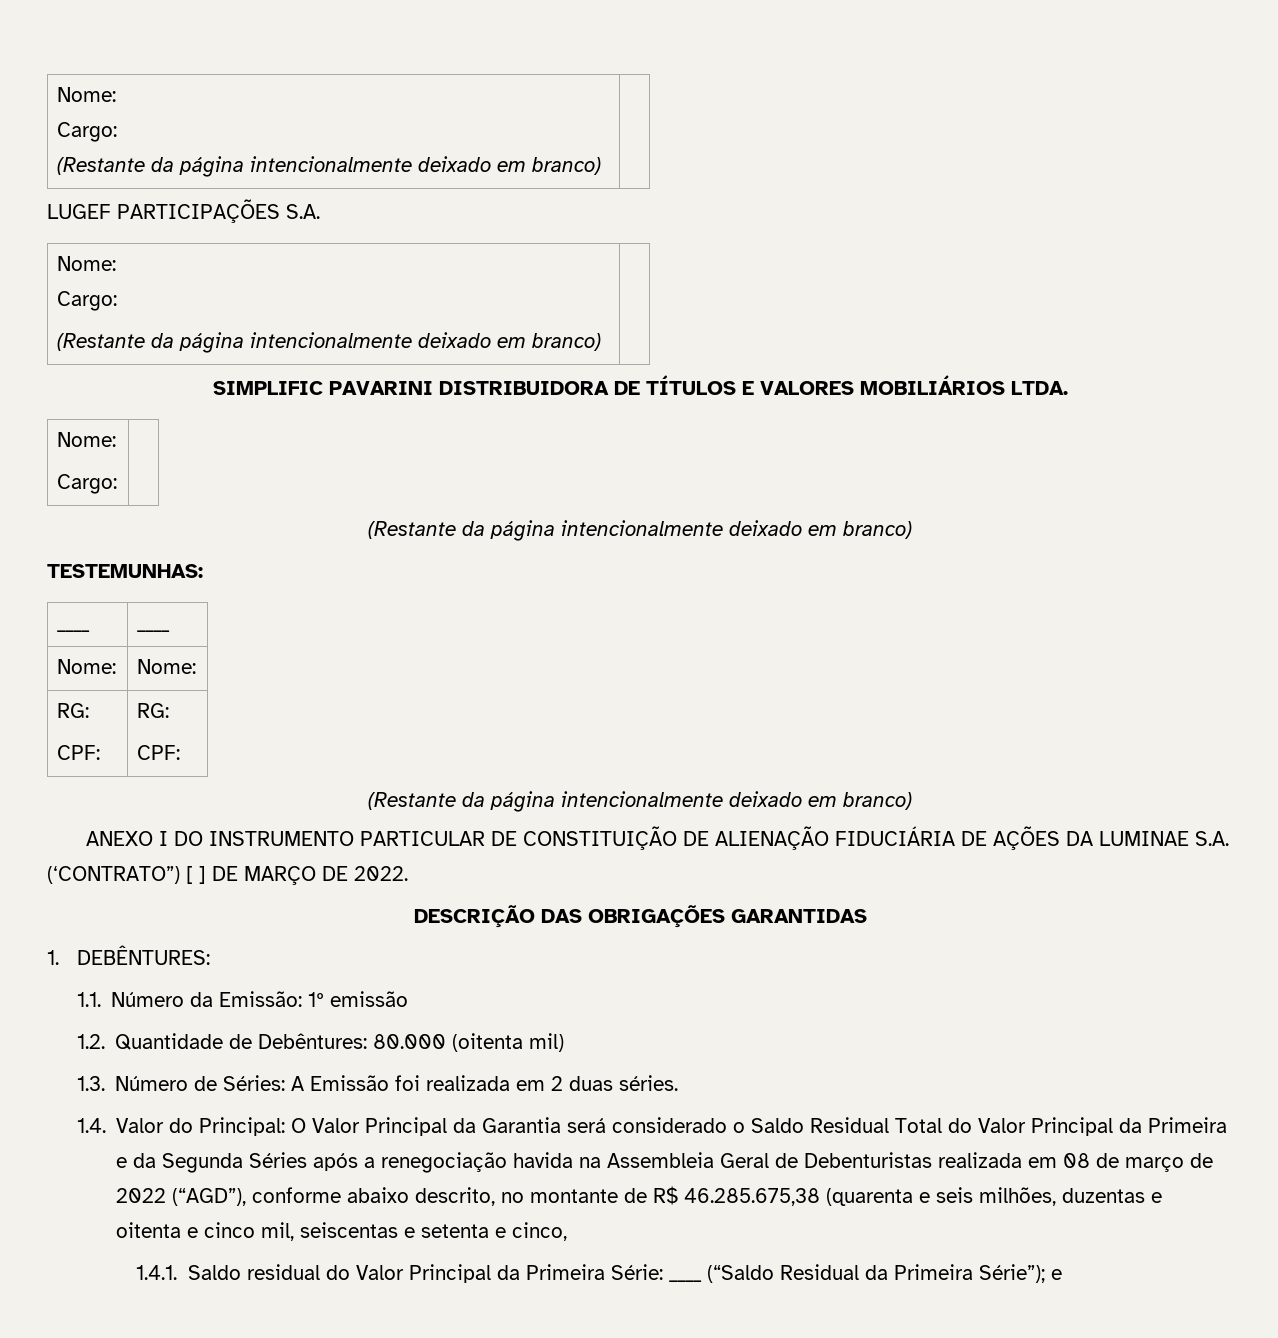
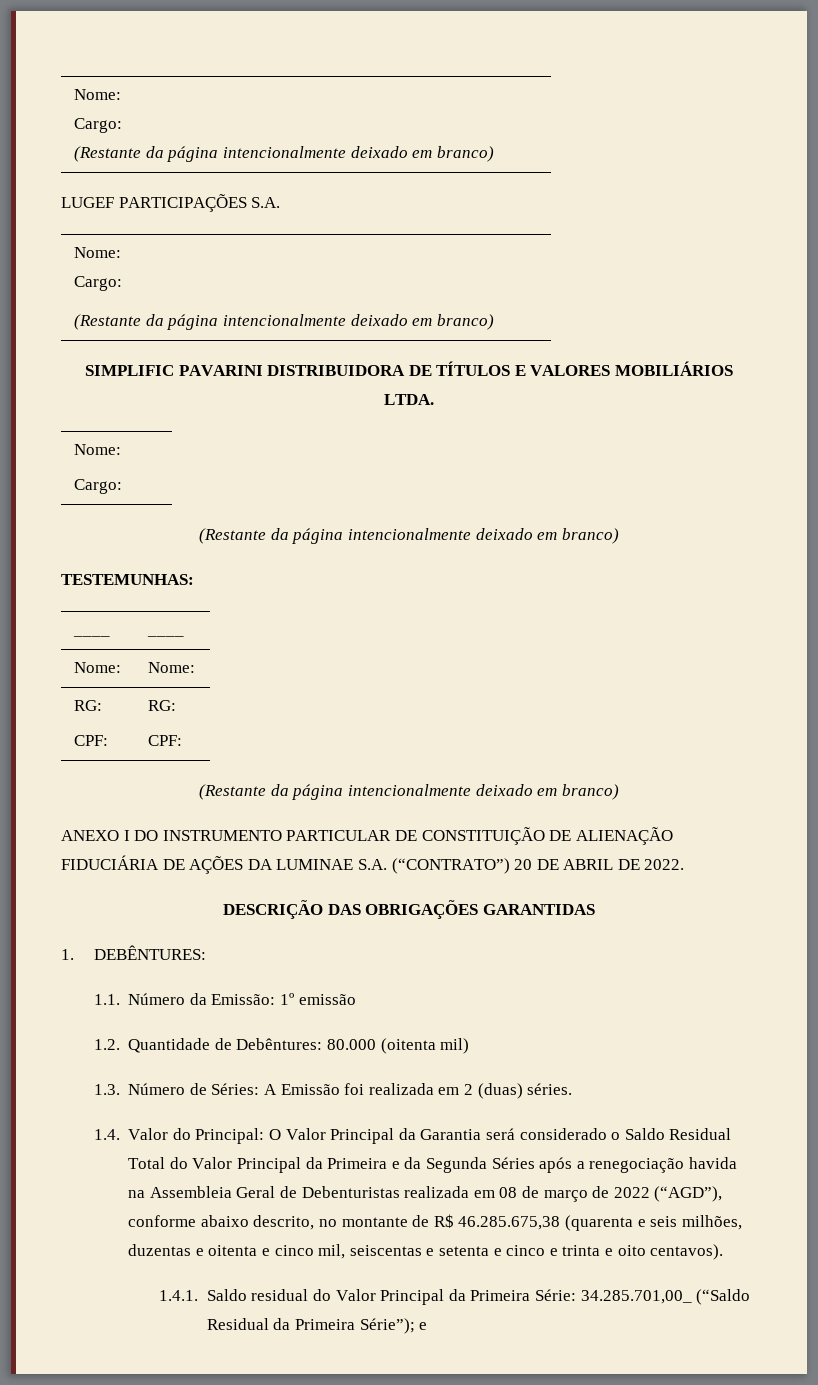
[47,866,316,885] (‘CONTRATO”) [ ] DE MARÇO -> [391,858,614,874] (“CONTRATO”) 20 DE ABRIL
[569,1076,614,1091] duas -> [477,1083,523,1099] (duas)
[512,1222,568,1241] cinco, -> [506,1244,724,1260] cinco e trinta e oito centavos).
[668,1280,702,1282] ____ -> [580,1290,692,1304] 34.285.701,00_

